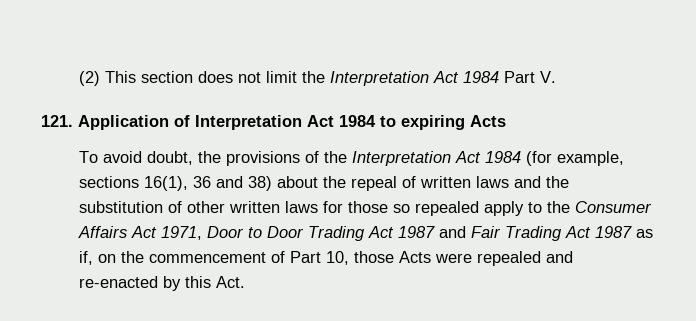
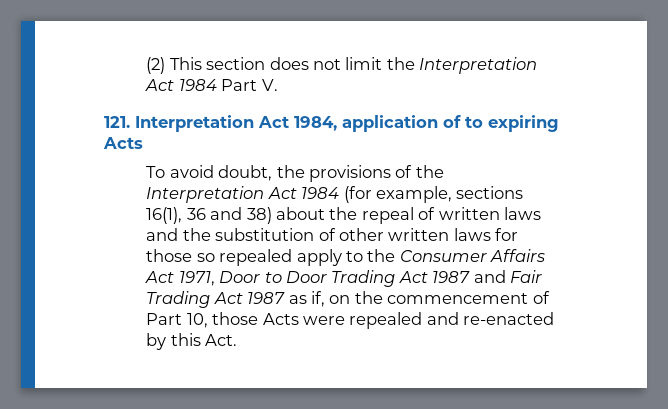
[78,115,376,130] Application of Interpretation Act 1984 -> [135,115,461,132] Interpretation Act 1984, application of

